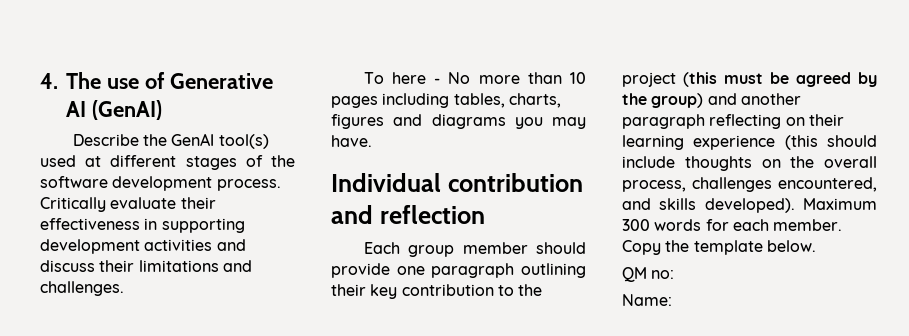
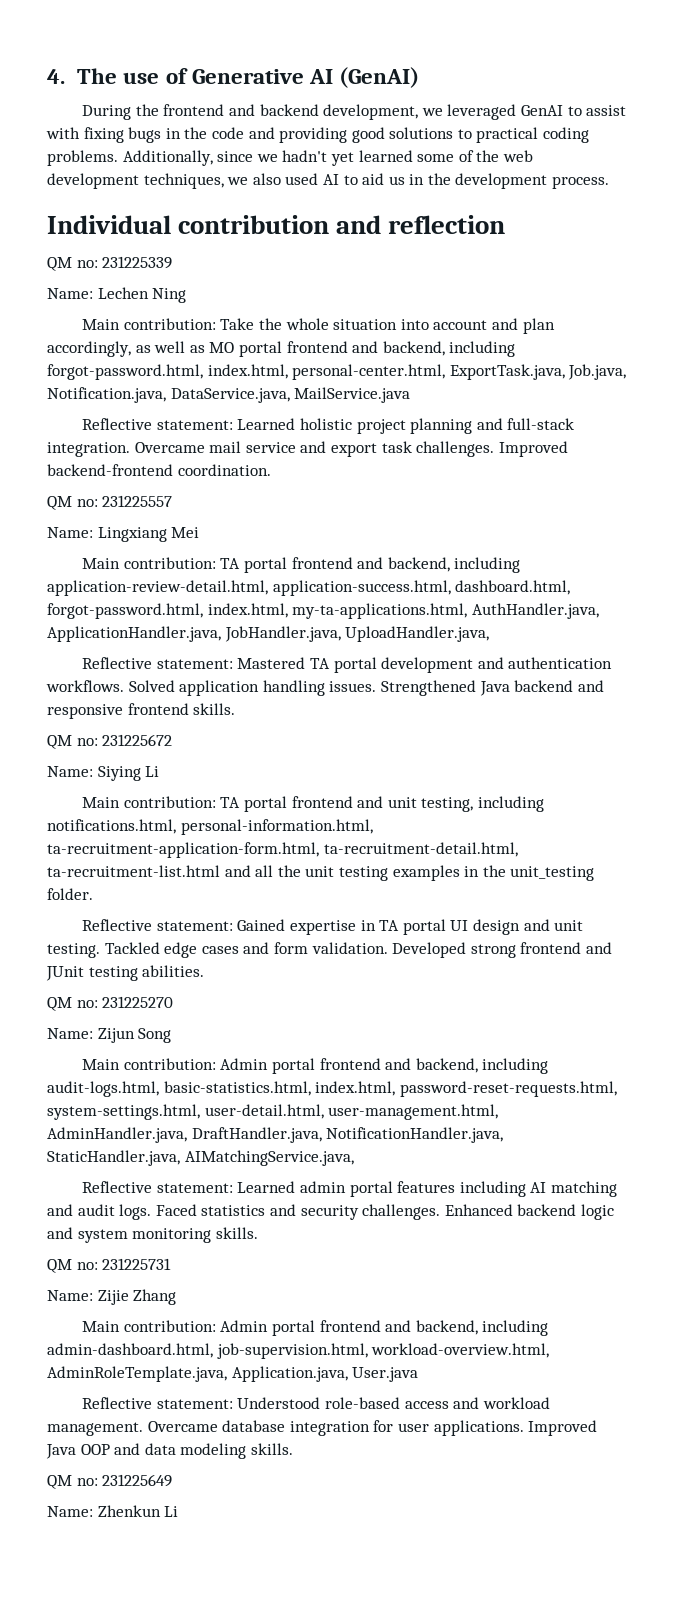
[72,133,269,149] [40,155,295,170] [40,176,281,191] [40,197,216,212] [40,218,245,233] [40,239,246,254] [40,260,252,272] [40,281,124,296] [363,72,586,84] [331,93,561,108] [331,114,586,129] [331,135,372,147] [331,173,583,192] [331,205,485,224] [363,242,586,257] [331,263,586,278] [331,284,543,299] [622,72,877,87] [622,93,801,108] [622,114,844,129] [622,135,877,150] [622,156,877,171] [622,177,877,192] [622,198,877,213] [622,219,843,231] [622,240,816,255] [622,267,675,282] [622,294,672,306] Describe the GenAI tool(s) used at different stages of the software development process. Critically evaluate their effectiveness in supporting development activities and discuss their limitations and challenges. // To here - No more than 10 pages including tables, charts, figures and diagrams you may have. // Individual contribution and reflection // Each group member should provide one paragraph outlining their key contribution to the project (this must be agreed by the group) and another paragraph reflecting on their learning experience (this should include thoughts on the overall process, challenges encountered, and skills developed). Maximum 300 words for each member. Copy the template below. // QM no: // Name: -> [82,104,627,120] [46,127,590,143] [47,150,533,166] [47,173,610,189] [47,215,506,234] [47,256,173,271] [47,287,187,303] [82,318,555,334] [47,341,516,357] [47,364,627,380] [47,387,411,403] [82,418,575,434] [47,441,568,457] [47,464,271,476] [47,495,173,510] [47,527,200,542] [82,557,521,573] [47,580,571,596] [47,603,599,619] [47,626,490,642] [82,657,613,673] [46,680,604,696] [47,703,236,719] [47,734,173,749] [47,766,160,781] [82,796,544,812] [47,819,373,835] [47,842,518,858] [47,865,595,881] [47,888,93,900] [82,919,584,935] [47,942,612,958] [46,965,205,981] [47,996,174,1011] [47,1028,172,1043] [82,1058,549,1074] [47,1081,617,1097] [47,1104,499,1120] [47,1127,504,1143] [47,1150,354,1166] [82,1181,617,1197] [47,1204,614,1220] [47,1227,258,1243] [47,1258,172,1273] [47,1289,177,1305] [82,1320,549,1336] [47,1343,550,1359] [47,1366,419,1382] [82,1397,550,1409] [47,1420,598,1436] [46,1443,293,1459] [47,1474,173,1489] [47,1505,179,1517] During the frontend and backend development, we leveraged GenAI to assist with fixing bugs in the code and providing good solutions to practical coding problems. Additionally, since we hadn't yet learned some of the web development techniques, we also used AI to aid us in the development process. // Individual contribution and reflection // QM no: 231225339 // Name: Lechen Ning // Main contribution: Take the whole situation into account and plan accordingly, as well as MO portal frontend and backend, including forgot-password.html, index.html, personal-center.html, ExportTask.java, Job.java, Notification.java, DataService.java, MailService.java // Reflective statement: Learned holistic project planning and full-stack integration. Overcame mail service and export task challenges. Improved backend-frontend coordination. // QM no: 231225557 // Name: Lingxiang Mei // Main contribution: TA portal frontend and backend, including application-review-detail.html, application-success.html, dashboard.html, forgot-password.html, index.html, my-ta-applications.html, AuthHandler.java, ApplicationHandler.java, JobHandler.java, UploadHandler.java, // Reflective statement: Mastered TA portal development and authentication workflows. Solved application handling issues. Strengthened Java backend and responsive frontend skills. // QM no: 231225672 // Name: Siying Li // Main contribution: TA portal frontend and unit testing, including notifications.html, personal-information.html, ta-recruitment-application-form.html, ta-recruitment-detail.html, ta-recruitment-list.html and all the unit testing examples in the unit_testing folder. // Reflective statement: Gained expertise in TA portal UI design and unit testing. Tackled edge cases and form validation. Developed strong frontend and JUnit testing abilities. // QM no: 231225270 // Name: Zijun Song // Main contribution: Admin portal frontend and backend, including audit-logs.html, basic-statistics.html, index.html, password-reset-requests.html, system-settings.html, user-detail.html, user-management.html, AdminHandler.java, DraftHandler.java, NotificationHandler.java, StaticHandler.java, AIMatchingService.java, // Reflective statement: Learned admin portal features including AI matching and audit logs. Faced statistics and security challenges. Enhanced backend logic and system monitoring skills. // QM no: 231225731 // Name: Zijie Zhang // Main contribution: Admin portal frontend and backend, including admin-dashboard.html, job-supervision.html, workload-overview.html, AdminRoleTemplate.java, Application.java, User.java // Reflective statement: Understood role-based access and workload management. Overcame database integration for user applications. Improved Java OOP and data modeling skills. // QM no: 231225649 // Name: Zhenkun Li

